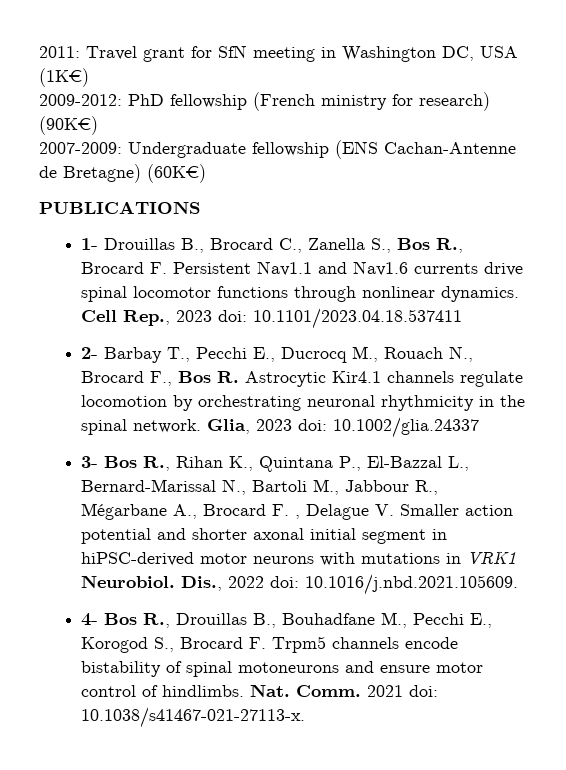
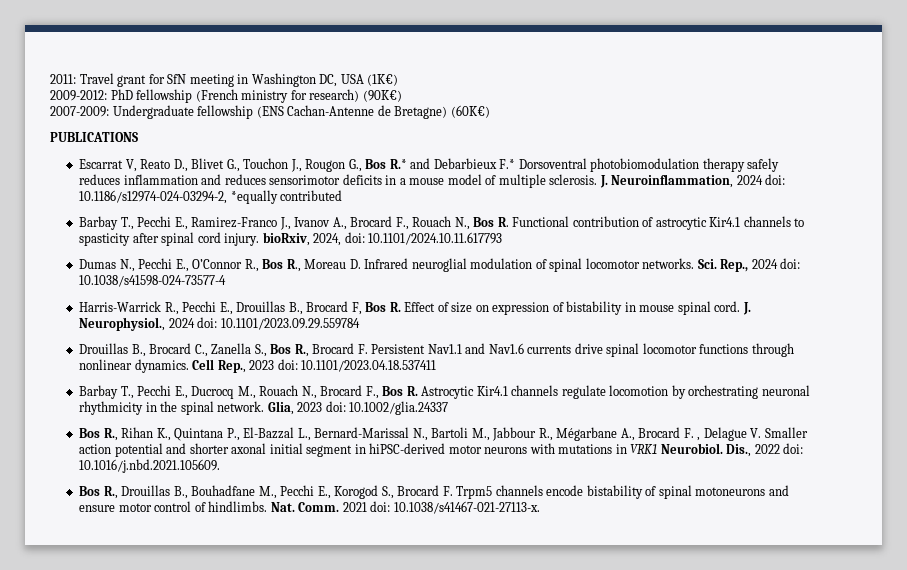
[81,238,99,250] 1- -> [79,158,780,172] [79,174,786,188] [79,190,343,204] [79,216,805,230] [79,232,503,246] [79,258,801,272] [79,275,227,287] [79,301,751,315] [79,317,360,331] Escarrat V, Reato D., Blivet G., Touchon J., Rougon G., Bos R.* and Debarbieux F.* Dorsoventral photobiomodulation therapy safely reduces inflammation and reduces sensorimotor deficits in a mouse model of multiple sclerosis. J. Neuroinflammation, 2024 doi: 10.1186/s12974-024-03294-2, *equally contributed // Barbay T., Pecchi E., Ramirez-Franco J., Ivanov A., Brocard F., Rouach N., Bos R. Functional contribution of astrocytic Kir4.1 channels to spasticity after spinal cord injury. bioRxiv, 2024, doi: 10.1101/2024.10.11.617793 // Dumas N., Pecchi E., O’Connor R., Bos R., Moreau D. Infrared neuroglial modulation of spinal locomotor networks. Sci. Rep., 2024 doi: 10.1038/s41598-024-73577-4 // Harris-Warrick R., Pecchi E., Drouillas B., Brocard F, Bos R. Effect of size on expression of bistability in mouse spinal cord. J. Neurophysiol., 2024 doi: 10.1101/2023.09.29.559784 //
[81,347,99,359] 2- -> (437, 366) none
[81,456,99,468] 3- -> (449, 408) none
[81,613,99,626] 4- -> (221, 466) none

